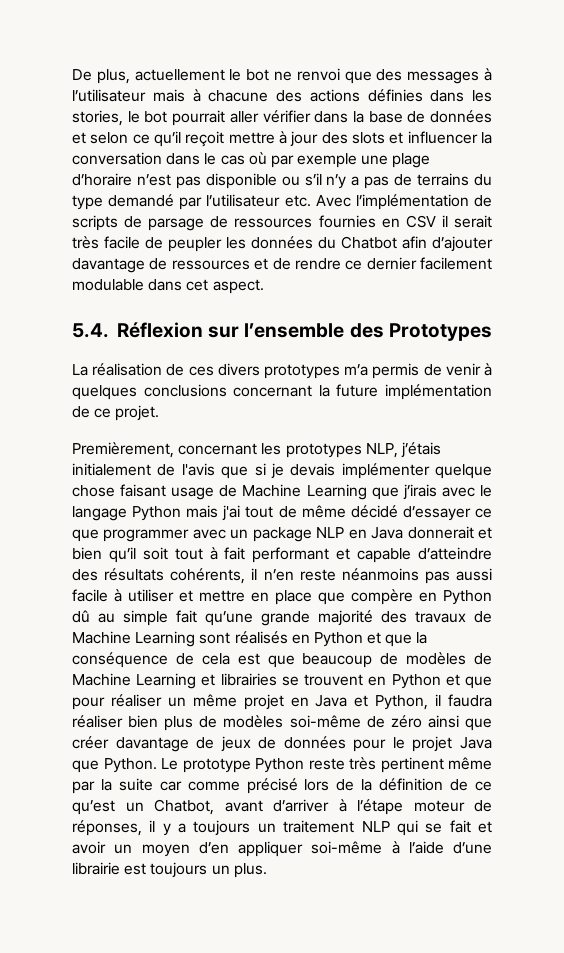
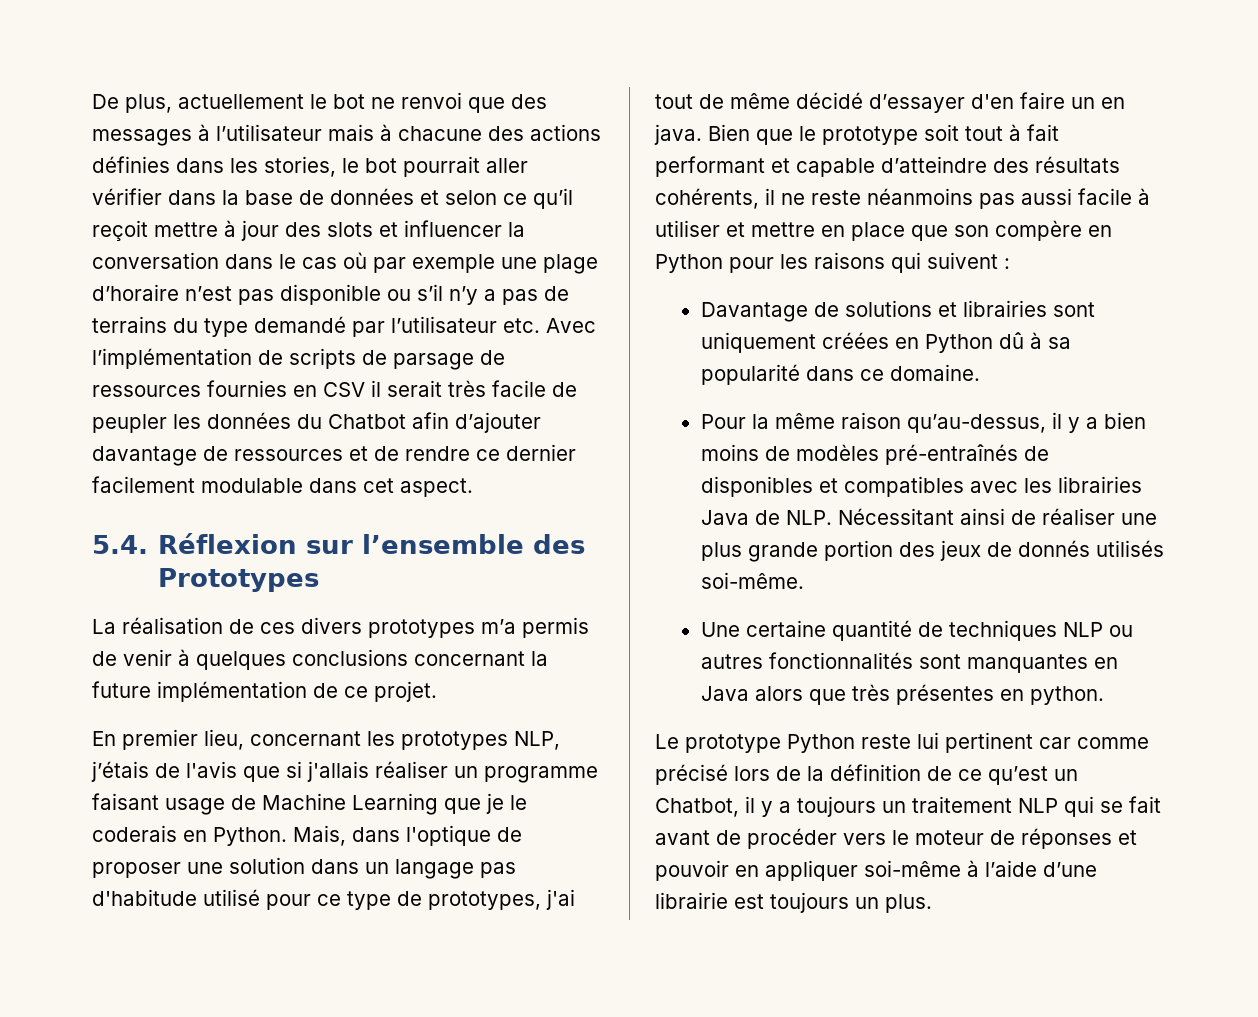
[72,442,174,458] Premièrement, -> [92,729,244,750] En premier lieu,
[72,463,151,476] initialement -> (149, 771) none
[270,463,492,479] [72,485,115,497] je devais implémenter quelque chose -> [307,761,598,783] j'allais réaliser un programme
[402,484,492,500] [72,505,219,521] j’irais avec le langage Python mais -> [486,793,527,814] [92,825,522,846] [92,857,516,879] [92,889,541,910] je le coderais en Python. Mais, dans l'optique de proposer une solution dans un langage pas d'habitude utilisé pour ce type de prototypes,
[474,508,492,518] [72,526,493,542] [72,547,136,563] ce que programmer avec un package NLP en Java donnerait et bien qu’il -> [971,92,1125,109] [654,124,918,145] d'en faire un en java. Bien que le prototype
[263,569,294,581] n’en -> [781,193,805,205] ne
(345, 598) none -> [954,225,989,237] son
[72,610,492,626] [72,631,428,647] [72,652,492,668] [72,673,492,689] [72,694,492,710] [72,715,492,731] [72,736,492,752] [72,757,492,773] [72,778,153,794] dû au simple fait qu’une grande majorité des travaux de Machine Learning sont réalisés en Python et que la conséquence de cela est que beaucoup de modèles de Machine Learning et librairies se trouvent en Python et que pour réaliser un même projet en Java et Python, il faudra réaliser bien plus de modèles soi-même de zéro ainsi que créer davantage de jeux de données pour le projet Java que Python. Le prototype Python reste très pertinent même par la suite -> [729,252,1010,273] [700,300,1095,322] [700,332,1071,353] [700,364,980,385] [700,412,1146,433] [700,444,1049,465] [700,476,1142,497] [700,508,1157,525] [700,540,1164,562] [700,572,804,589] [700,620,1133,641] [700,652,1118,673] [700,684,1104,705] [655,732,1033,753] pour les raisons qui suivent : // Davantage de solutions et librairies sont uniquement créées en Python dû à sa popularité dans ce domaine. // Pour la même raison qu’au-dessus, il y a bien moins de modèles pré-entraînés de disponibles et compatibles avec les librairies Java de NLP. Nécessitant ainsi de réaliser une plus grande portion des jeux de donnés utilisés soi-même. // Une certaine quantité de techniques NLP ou autres fonctionnalités sont manquantes en Java alors que très présentes en python. // Le prototype Python reste lui pertinent
[224,799,492,815] [72,820,142,836] avant d’arriver à l’étape moteur de réponses, -> (739, 807) none
[478,821,493,833] [72,841,229,857] et avoir un moyen d’en -> [655,828,1137,849] [655,860,759,881] avant de procéder vers le moteur de réponses et pouvoir en

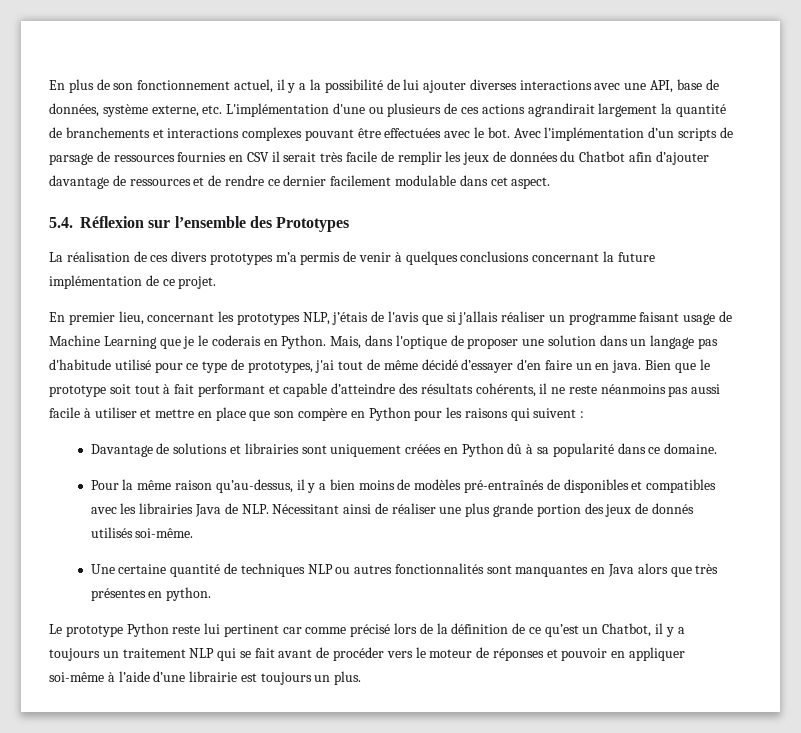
[92,92,547,113] [92,124,601,146] [92,156,528,177] [92,188,573,209] [92,220,525,241] [92,252,598,274] [92,284,569,305] [92,316,540,337] De plus, actuellement le bot ne renvoi que des messages à l’utilisateur mais à chacune des actions définies dans les stories, le bot pourrait aller vérifier dans la base de données et selon ce qu’il reçoit mettre à jour des slots et influencer la conversation dans le cas où par exemple une plage d’horaire n’est pas disponible ou s’il n’y a pas de terrains du type demandé par l’utilisateur etc. -> [49,79,719,93] [49,103,726,117] [49,127,510,141] En plus de son fonctionnement actuel, il y a la possibilité de lui ajouter diverses interactions avec une API, base de données, système externe, etc. L'implémentation d'une ou plusieurs de ces actions agrandirait largement la quantité de branchements et interactions complexes pouvant être effectuées avec le bot.
[258,350,283,365] de -> [648,127,675,138] d’un
[92,414,201,433] peupler les -> [397,151,506,165] remplir les jeux de

